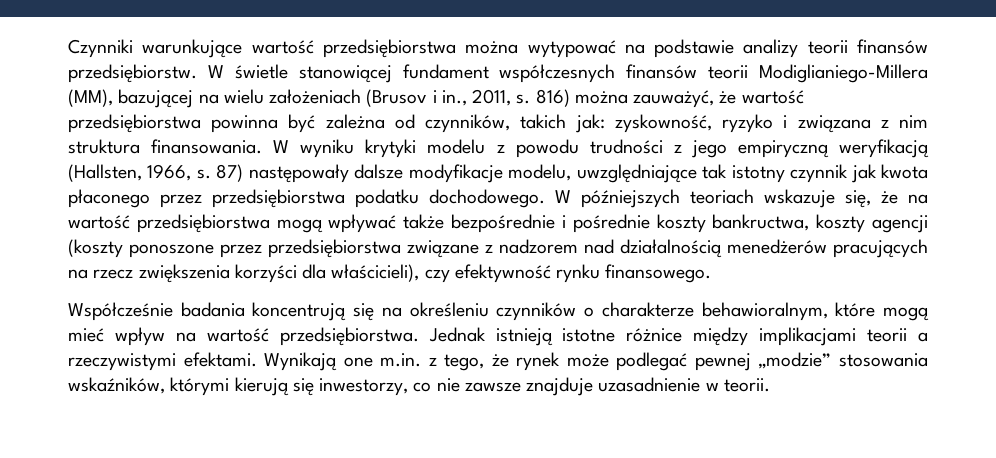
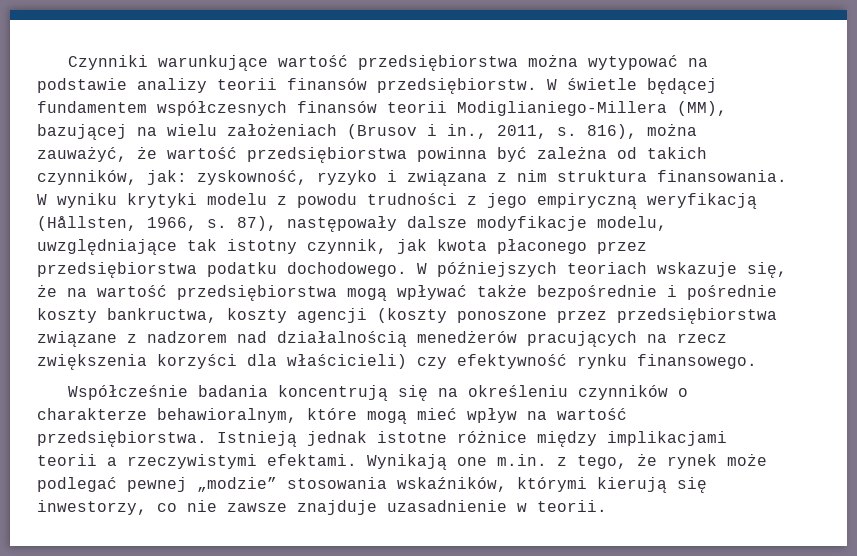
[298,64,489,83] stanowiącej fundament -> [647,78,717,94] [37,101,147,113] będącej fundamentem
[535,89,570,107] 816) -> [587,124,637,139] 816),
[425,114,567,133] czynników, takich -> [647,147,707,159] [37,170,137,185] takich czynników,
[68,164,142,182] (Hallsten, -> [37,216,137,231] (Hållsten,
[216,164,244,182] 87) -> [237,216,277,231] 87),
[790,164,849,183] czynnik -> [307,239,387,254] czynnik,
[331,264,420,282] właścicieli), -> [287,354,407,369] właścicieli)
[428,327,553,346] Jednak istnieją -> [217,431,367,447] Istnieją jednak

